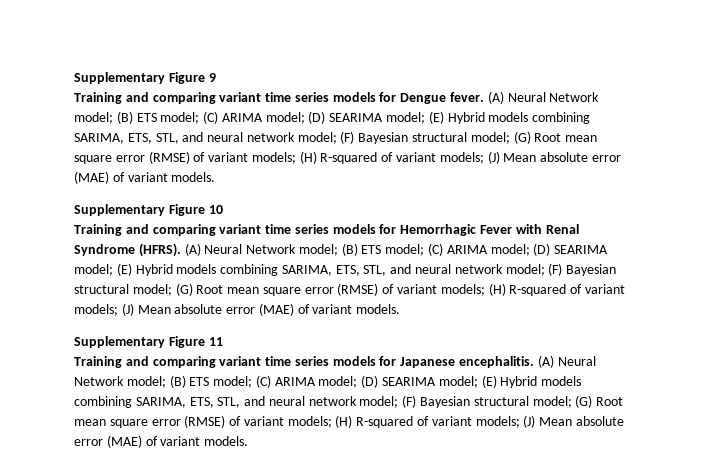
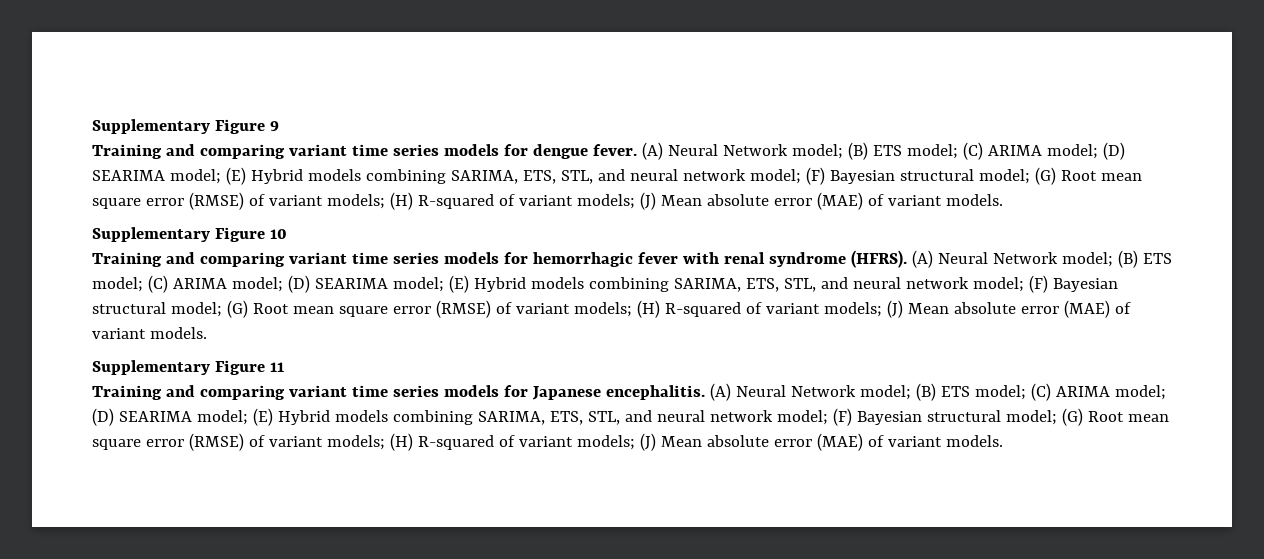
[400,93,447,104] Dengue -> [532,144,588,159] dengue
[400,224,579,236] [74,244,135,256] Hemorrhagic Fever with Renal Syndrome -> [532,252,846,267] hemorrhagic fever with renal syndrome

